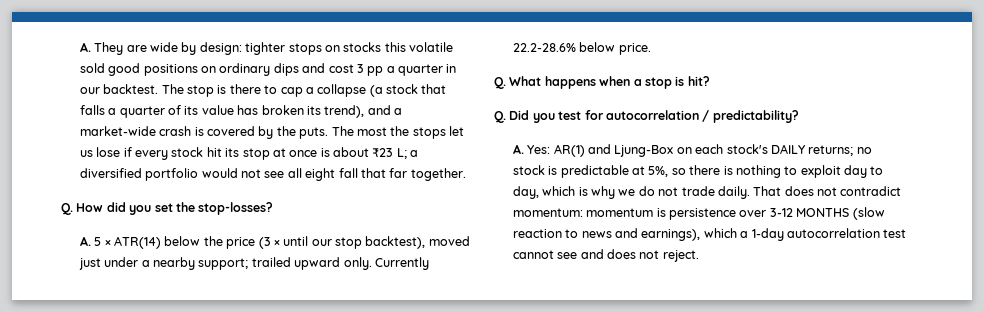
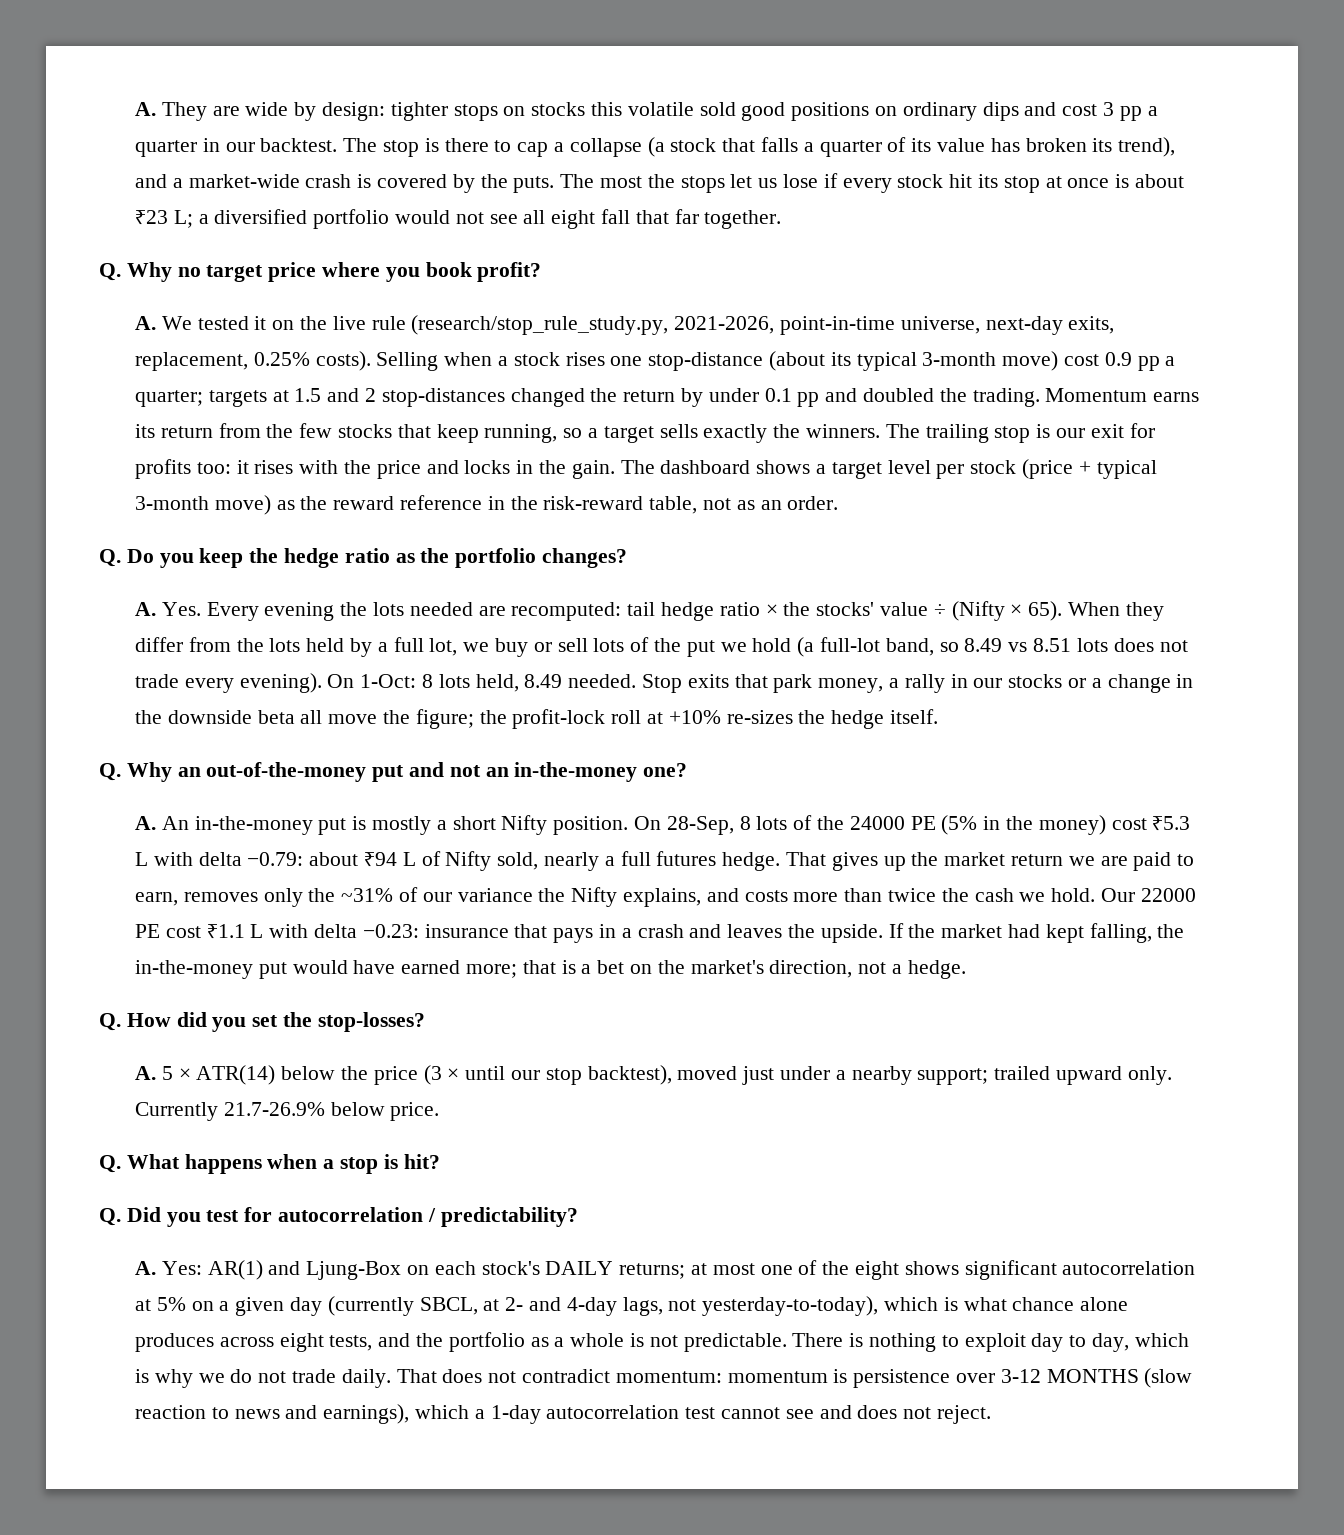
(466, 174) none -> [99,262,542,282] [134,315,1115,335] [134,351,1176,371] [134,388,1200,407] [134,423,1155,443] [134,459,1157,479] [134,495,839,515] [99,548,628,568] [134,601,1164,621] [134,637,1188,657] [134,673,1194,693] [134,709,939,729] [99,762,688,782] [134,815,1191,835] [134,851,1195,871] [134,887,1196,907] [134,923,1185,943] [134,960,966,979] // Q. Why no target price where you book profit? // A. We tested it on the live rule (research/stop_rule_study.py, 2021-2026, point-in-time universe, next-day exits, replacement, 0.25% costs). Selling when a stock rises one stop-distance (about its typical 3-month move) cost 0.9 pp a quarter; targets at 1.5 and 2 stop-distances changed the return by under 0.1 pp and doubled the trading. Momentum earns its return from the few stocks that keep running, so a target sells exactly the winners. The trailing stop is our exit for profits too: it rises with the price and locks in the gain. The dashboard shows a target level per stock (price + typical 3-month move) as the reward reference in the risk-reward table, not as an order. // Q. Do you keep the hedge ratio as the portfolio changes? // A. Yes. Every evening the lots needed are recomputed: tail hedge ratio × the stocks' value ÷ (Nifty × 65). When they differ from the lots held by a full lot, we buy or sell lots of the put we hold (a full-lot band, so 8.49 vs 8.51 lots does not trade every evening). On 1-Oct: 8 lots held, 8.49 needed. Stop exits that park money, a rally in our stocks or a change in the downside beta all move the figure; the profit-lock roll at +10% re-sizes the hedge itself. // Q. Why an out-of-the-money put and not an in-the-money one? // A. An in-the-money put is mostly a short Nifty position. On 28-Sep, 8 lots of the 24000 PE (5% in the money) cost ₹5.3 L with delta −0.79: about ₹94 L of Nifty sold, nearly a full futures hedge. That gives up the market return we are paid to earn, removes only the ~31% of our variance the Nifty explains, and costs more than twice the cash we hold. Our 22000 PE cost ₹1.1 L with delta −0.23: insurance that pays in a crash and leaves the upside. If the market had kept falling, the in-the-money put would have earned more; that is a bet on the market's direction, not a hedge.
[512,43,576,52] 22.2-28.6% -> [223,1102,325,1116] 21.7-26.9%
[856,147,872,154] [512,165,721,178] no stock is predictable at 5%, so there -> [691,1260,1196,1280] [134,1296,1129,1316] [134,1332,844,1352] at most one of the eight shows significant autocorrelation at 5% on a given day (currently SBCL, at 2- and 4-day lags, not yesterday-to-today), which is what chance alone produces across eight tests, and the portfolio as a whole is not predictable. There

